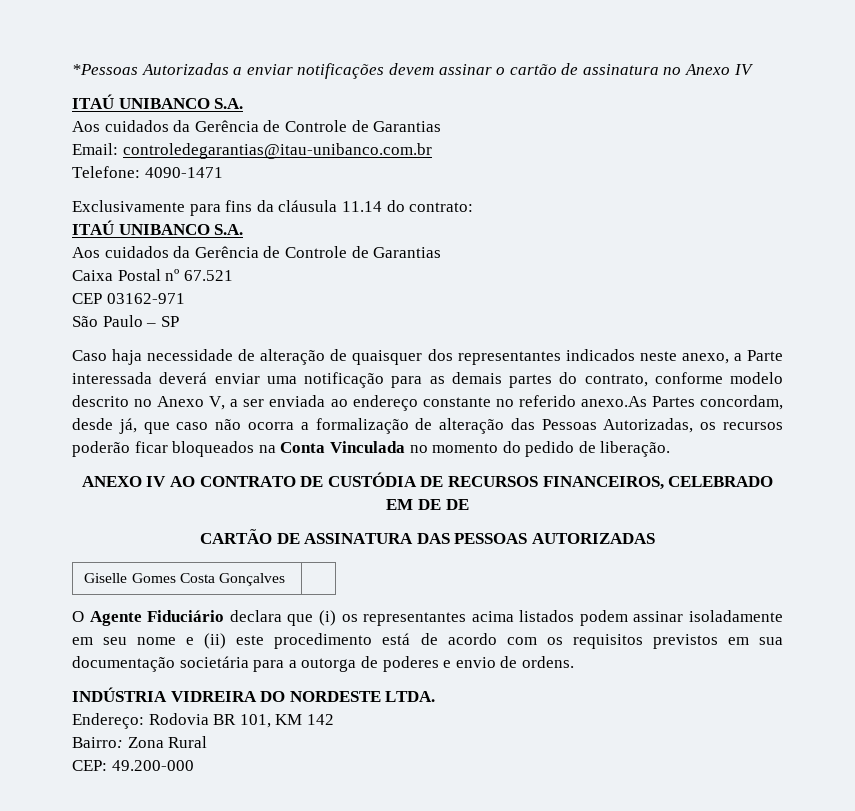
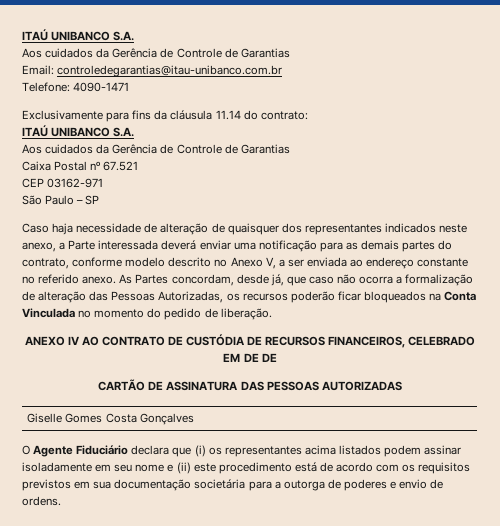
[72,63,754,79] *Pessoas Autorizadas a enviar notificações devem assinar o cartão de assinatura no Anexo IV // -> (22, 35) none
[580,396,647,407] anexo.As -> [82,274,133,284] anexo. As
[72,687,436,702] [72,713,334,729] [72,736,208,748] [72,760,194,771] // INDÚSTRIA VIDREIRA DO NORDESTE LTDA. // Endereço: Rodovia BR 101, KM 142 // Bairro: Zona Rural // CEP: 49.200-000 -> (61, 501) none

